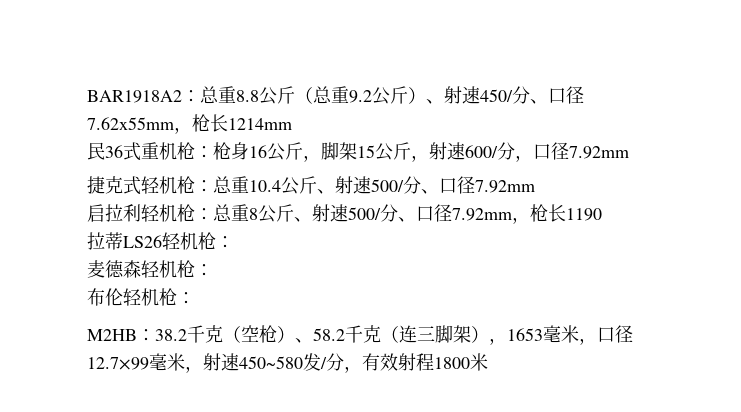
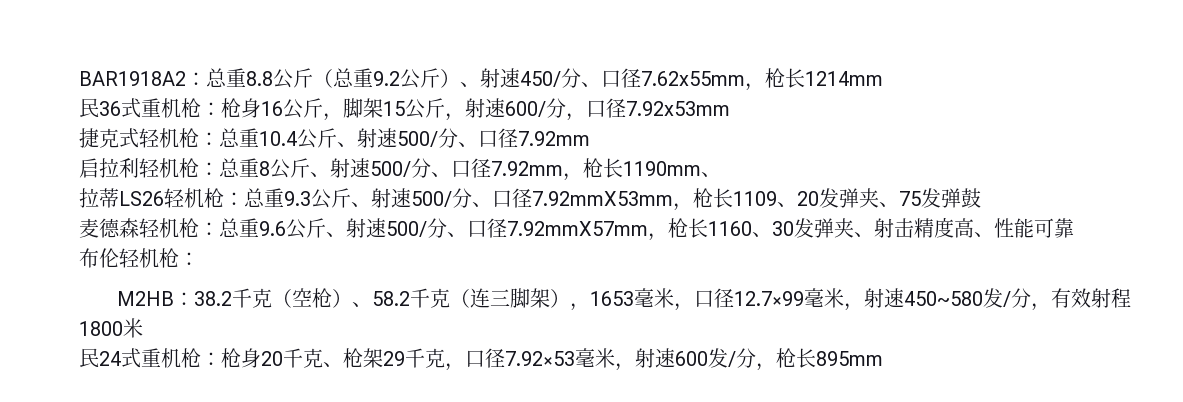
[569,146,629,159] 7.92mm -> [626,101,730,116] 7.92x53mm
[566,208,602,221] 1190 -> [623,161,721,177] 1190mm、
[87,260,213,278] // 麦德森轻机枪： -> [244,188,981,211] [79,217,1074,241] 总重9.3公斤、射速500/分、口径7.92mmX53mm，枪长1109、20发弹夹、75发弹鼓 // 麦德森轻机枪：总重9.6公斤、射速500/分、口径7.92mmX57mm，枪长1160、30发弹夹、射击精度高、性能可靠
(488, 362) none -> [79,348,883,371] // 民24式重机枪：枪身20千克、枪架29千克，口径7.92×53毫米，射速600发/分，枪长895mm

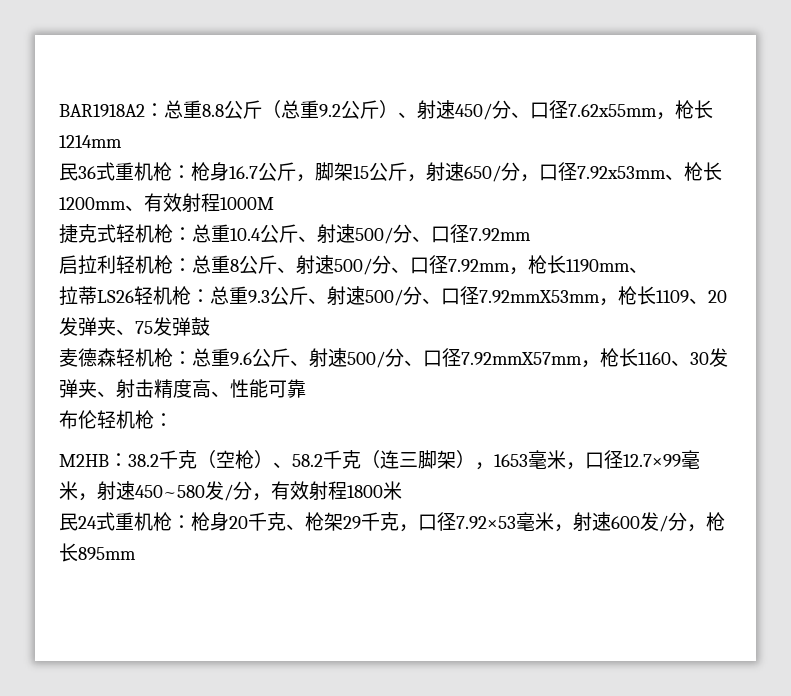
[261,101,283,116] 16 -> [229,166,258,179] 16.7
[505,101,546,117] 600/ -> [464,165,501,182] 650/
(730, 108) none -> [665,162,722,181] [59,193,274,212] 、枪长1200mm、有效射程1000M

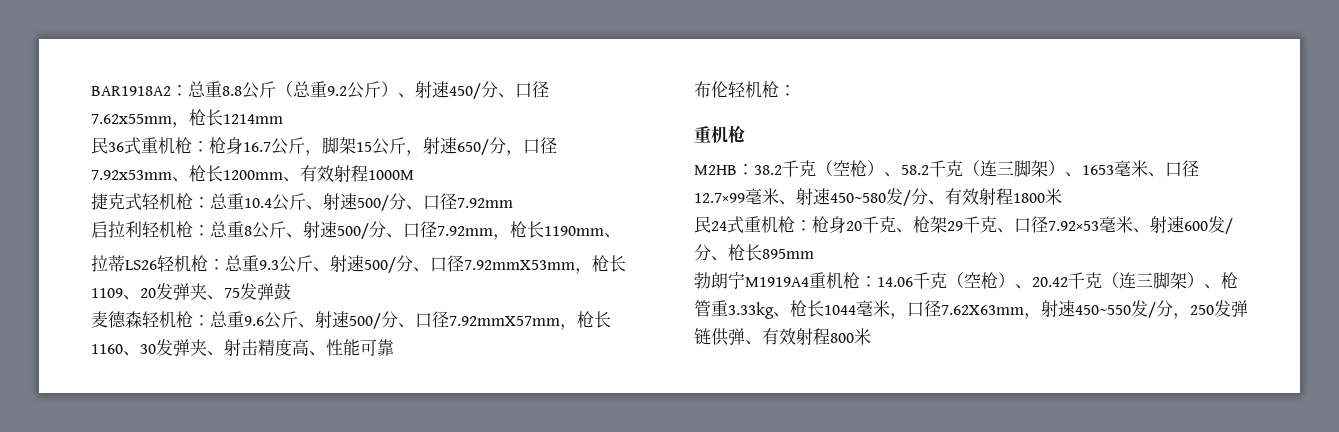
(173, 420) none -> [694,125,745,143] // 重机枪
[475,462,494,470] ， -> [1065,172,1082,177] 、
[566,462,585,470] ， -> [1148,172,1165,177] 、
[78,493,97,501] ， -> [779,200,796,205] 、
[252,493,271,501] ， -> [928,200,945,205] 、
[399,524,418,532] ， -> [997,228,1014,233] 、
[554,524,573,532] ， -> [1133,228,1150,233] 、
[687,524,706,532] ， -> [711,256,728,261] 、
(136, 553) none -> [694,272,1238,289] [694,300,1248,319] [694,328,871,346] // 勃朗宁M1919A4重机枪：14.06千克（空枪）、20.42千克（连三脚架）、枪管重3.33kg、枪长1044毫米，口径7.62X63mm，射速450~550发/分，250发弹链供弹、有效射程800米

